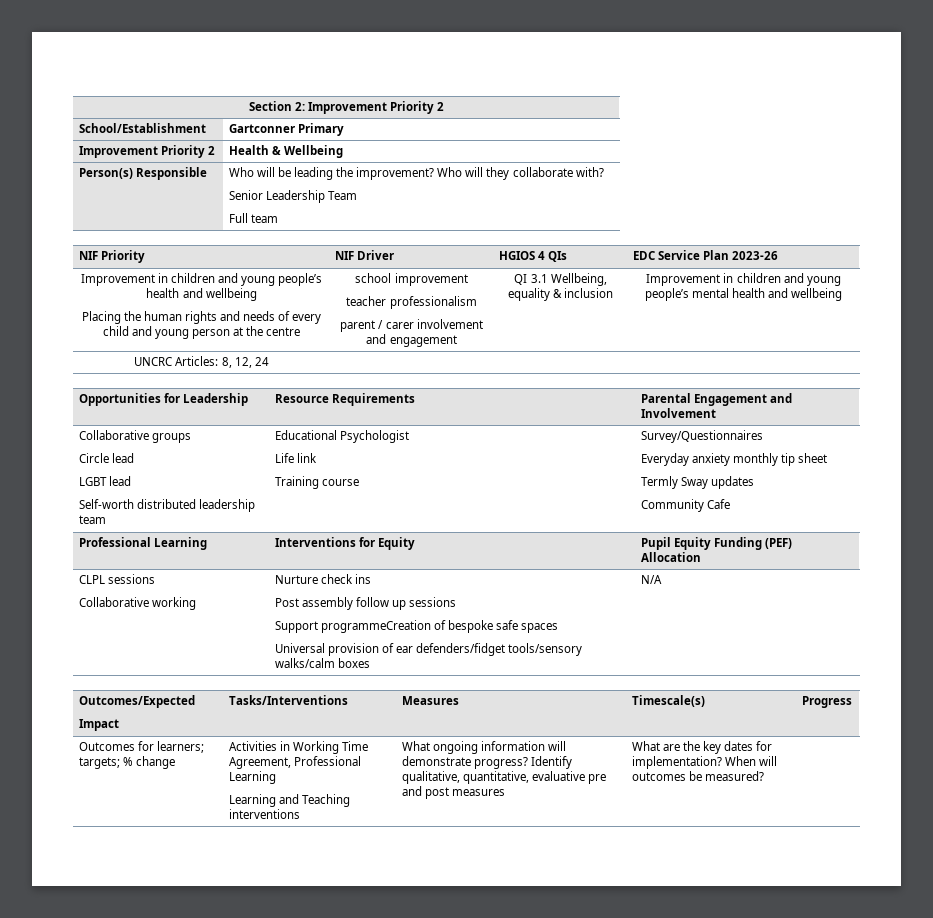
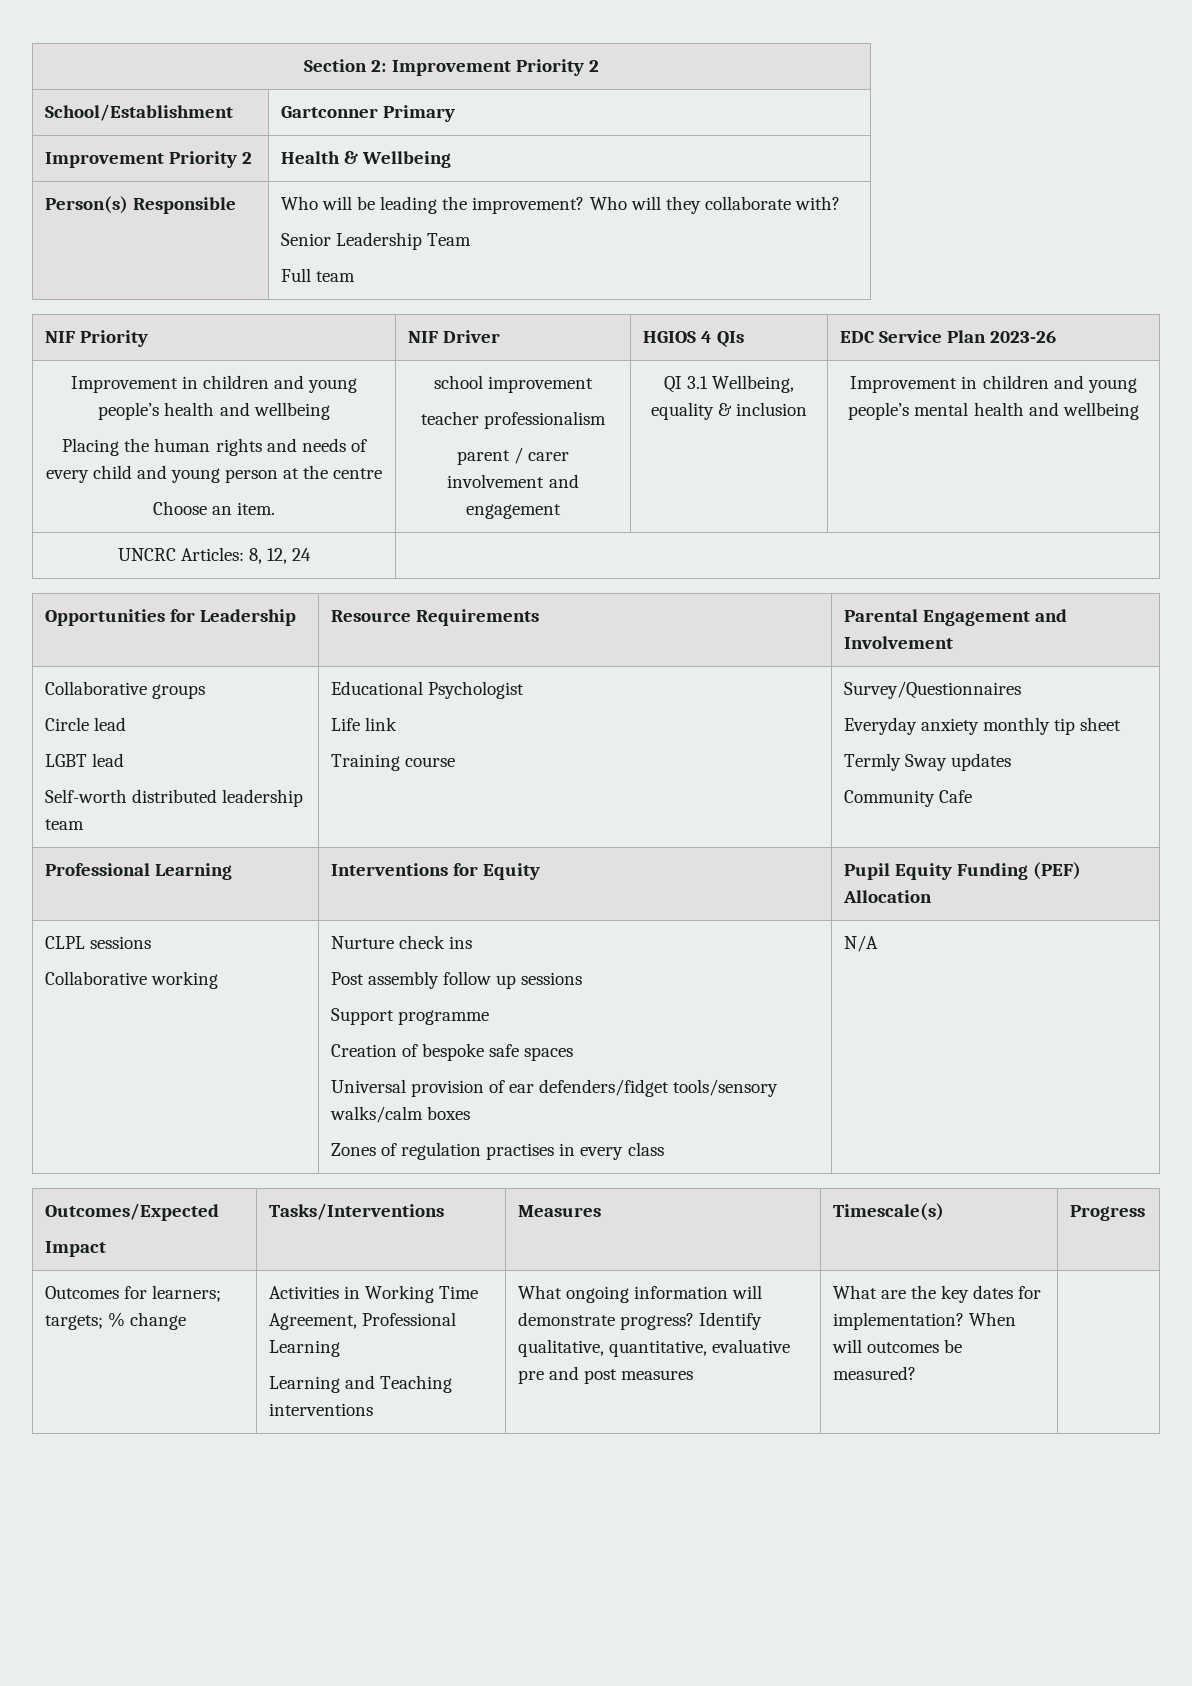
(301, 331) none -> [152,501,276,515] // Choose an item.
[320,620,431,633] programmeCreation -> [397,1010,489,1025] [330,1044,397,1057] programme // Creation
(370, 663) none -> [330,1142,664,1160] // Zones of regulation practises in every class

